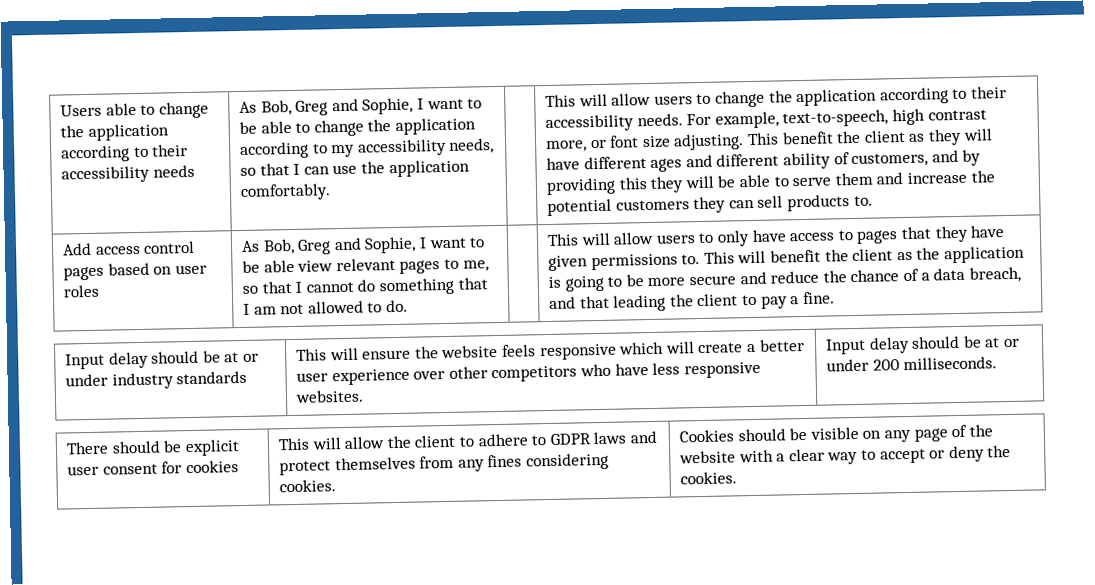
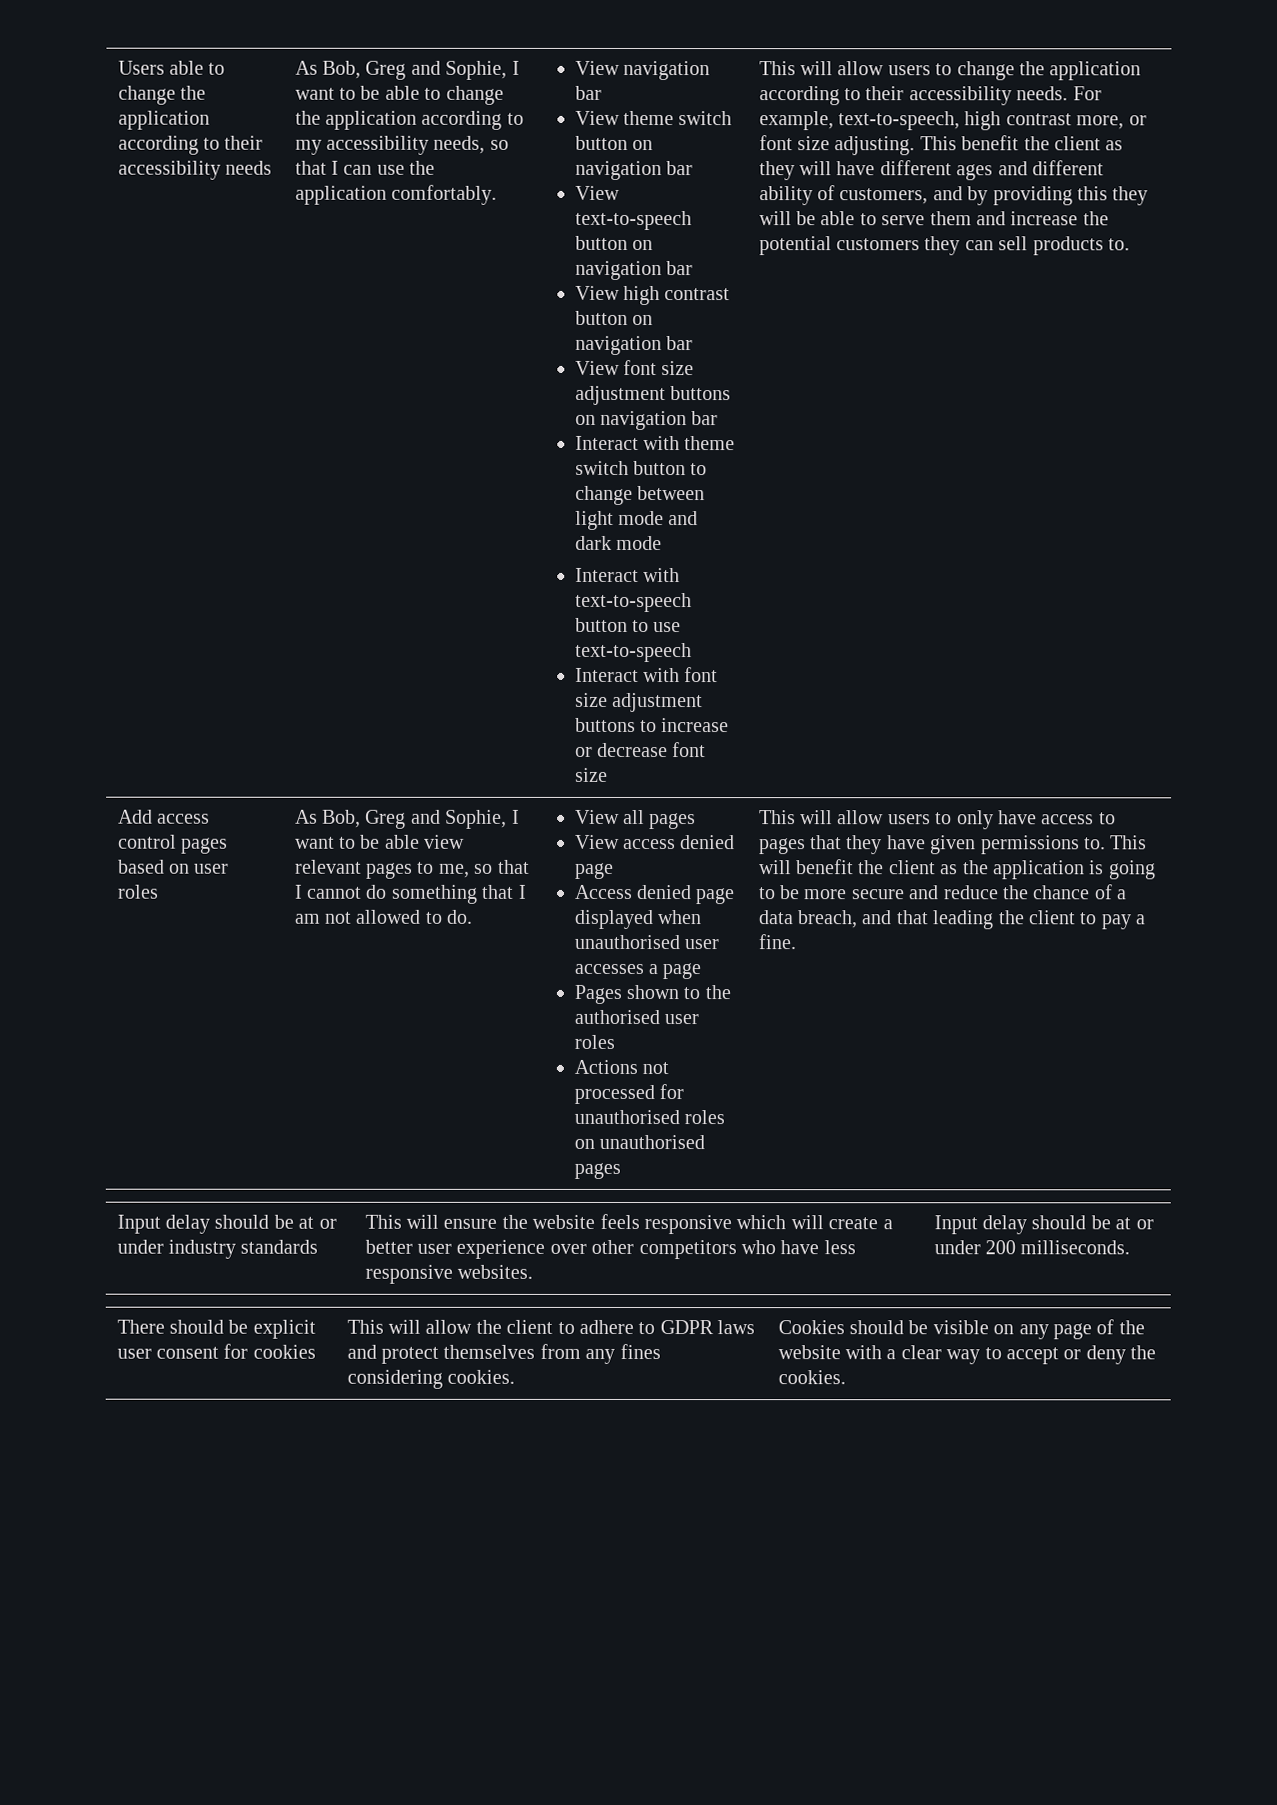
(332, 192) none -> [574,60,711,81] [574,85,602,100] [574,110,733,126] [574,135,654,151] [574,160,694,181] [574,185,620,200] [574,210,692,231] [574,235,654,251] [574,260,694,281] [574,285,731,306] [574,310,654,326] [574,335,694,356] [574,359,695,376] [574,385,732,406] [574,410,719,431] [574,435,736,451] [574,460,708,476] [574,485,706,505] [574,510,699,530] [574,535,663,551] [574,567,681,583] [574,592,692,613] [574,617,682,633] [574,642,692,663] [574,667,719,683] [574,692,704,713] [574,717,730,733] [574,742,707,758] [574,767,608,782] View navigation bar // View theme switch button on navigation bar // View text-to-speech button on navigation bar // View high contrast button on navigation bar // View font size adjustment buttons on navigation bar // Interact with theme switch button to change between light mode and dark mode // Interact with text-to-speech button to use text-to-speech // Interact with font size adjustment buttons to increase or decrease font size
(409, 306) none -> [574,809,697,830] [574,834,736,850] [574,862,614,879] [574,884,736,905] [573,909,702,930] [573,934,720,950] [573,963,702,980] [573,984,731,1004] [573,1009,700,1025] [573,1034,615,1049] [573,1059,670,1075] [573,1084,685,1105] [573,1109,726,1125] [573,1134,706,1150] [573,1162,621,1179] View all pages // View access denied page // Access denied page displayed when unauthorised user accesses a page // Pages shown to the authorised user roles // Actions not processed for unauthorised roles on unauthorised pages

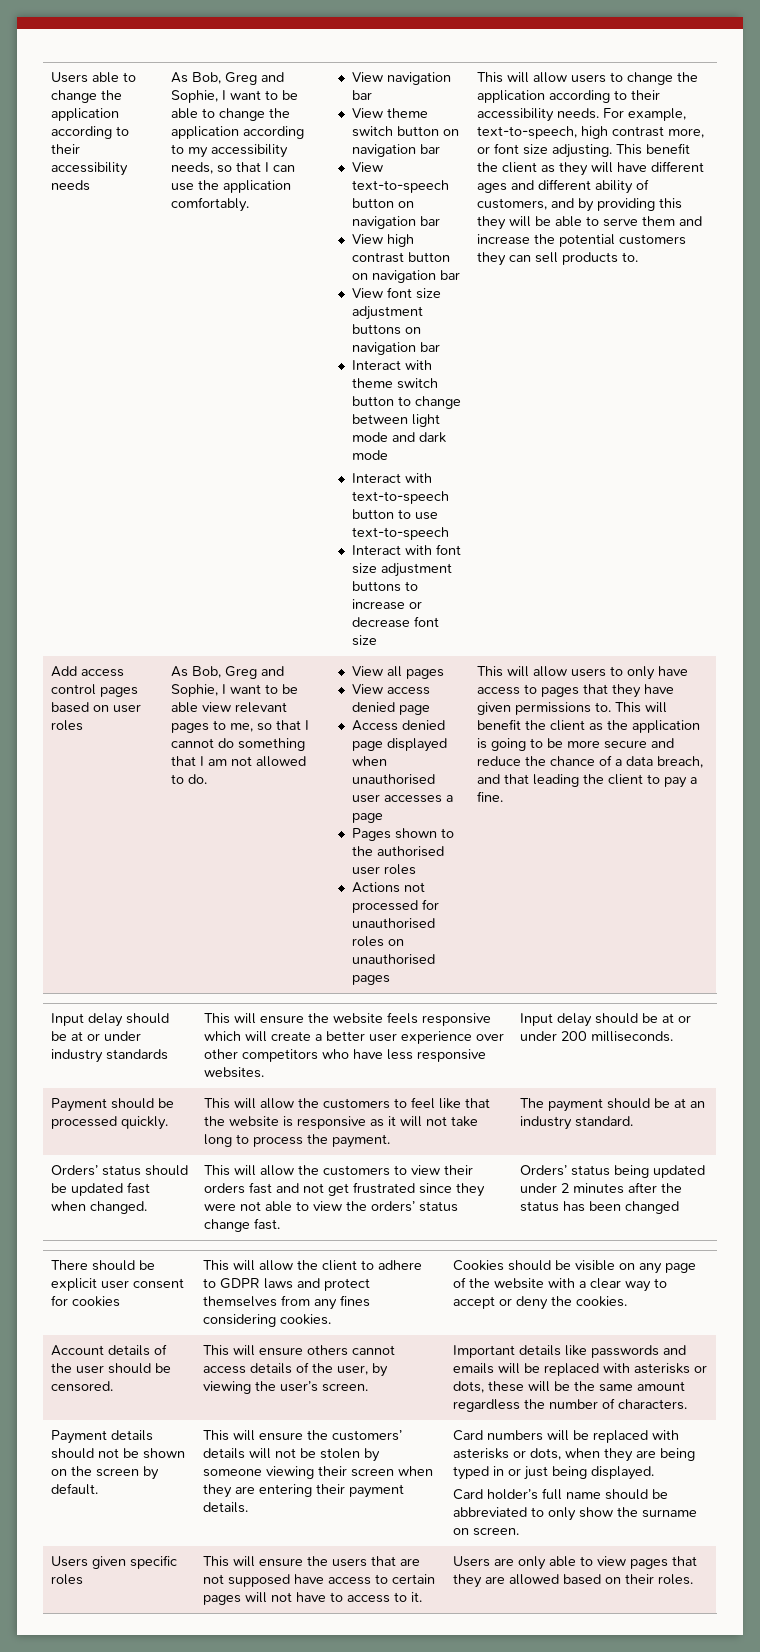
(1131, 1247) none -> [51,1098,175,1112] [51,1116,169,1130] [204,1097,491,1109] [204,1116,479,1129] [204,1134,391,1148] [520,1098,706,1112] [520,1116,634,1130] [51,1165,189,1176] [51,1182,151,1196] [51,1201,148,1214] [204,1165,474,1176] [204,1182,486,1197] [204,1201,459,1212] [204,1218,281,1232] [520,1165,706,1178] [520,1182,683,1194] [520,1201,680,1214] // Payment should be processed quickly. | This will allow the customers to feel like that the website is responsive as it will not take long to process the payment. | The payment should be at an industry standard. // Orders’ status should be updated fast when changed. | This will allow the customers to view their orders fast and not get frustrated since they were not able to view the orders’ status change fast. | Orders’ status being updated under 2 minutes after the status has been changed
(846, 1377) none -> [51,1344,168,1356] [51,1363,172,1374] [51,1381,114,1392] [203,1345,396,1356] [203,1362,389,1377] [203,1381,369,1394] [453,1345,687,1358] [453,1363,708,1376] [453,1381,686,1393] [453,1398,688,1412] [51,1430,154,1444] [51,1448,186,1459] [51,1466,160,1480] [51,1483,99,1495] [203,1430,403,1441] [203,1448,381,1462] [203,1466,434,1479] [203,1484,405,1498] [203,1502,249,1513] [453,1430,680,1443] [453,1448,696,1462] [453,1466,655,1480] [453,1488,669,1500] [453,1507,698,1521] [453,1527,520,1536] [51,1555,178,1569] [51,1574,84,1585] [203,1556,421,1567] [203,1574,436,1587] [203,1592,423,1605] [453,1556,698,1570] [453,1574,694,1588] // Account details of the user should be censored. | This will ensure others cannot access details of the user, by viewing the user’s screen. | Important details like passwords and emails will be replaced with asterisks or dots, these will be the same amount regardless the number of characters. // Payment details should not be shown on the screen by default. | This will ensure the customers’ details will not be stolen by someone viewing their screen when they are entering their payment details. | Card numbers will be replaced with asterisks or dots, when they are being typed in or just being displayed. // Card holder’s full name should be abbreviated to only show the surname on screen. // Users given specific roles | This will ensure the users that are not supposed have access to certain pages will not have to access to it. | Users are only able to view pages that they are allowed based on their roles.

